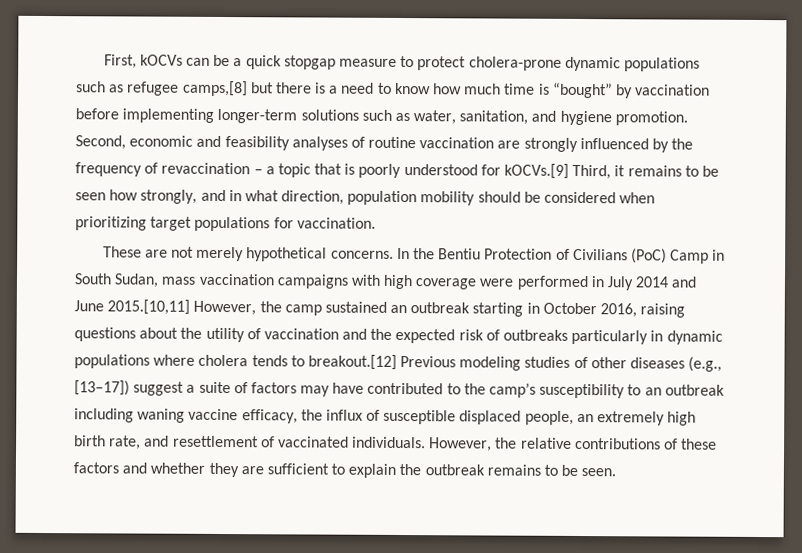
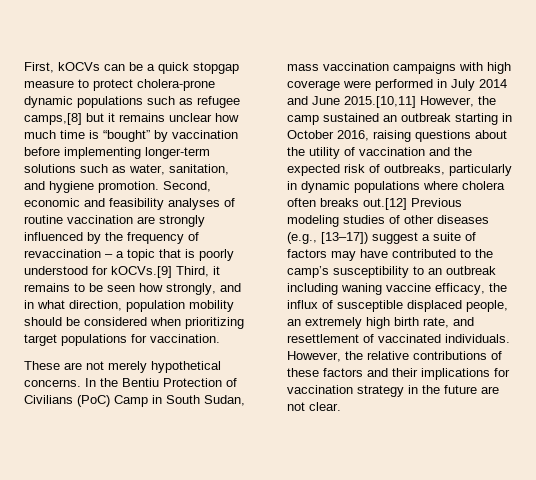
[275,82,431,95] there is a need to know -> [108,113,212,122] it remains unclear
[503,329,569,341] outbreaks -> [384,164,445,175] outbreaks,
[251,354,397,370] tends to breakout.[12] -> [287,198,407,210] often breaks out.[12]
[150,462,617,478] whether they are sufficient to explain the outbreak remains to be seen. -> [392,368,510,380] [287,385,499,397] [287,402,341,411] their implications for vaccination strategy in the future are not clear.

